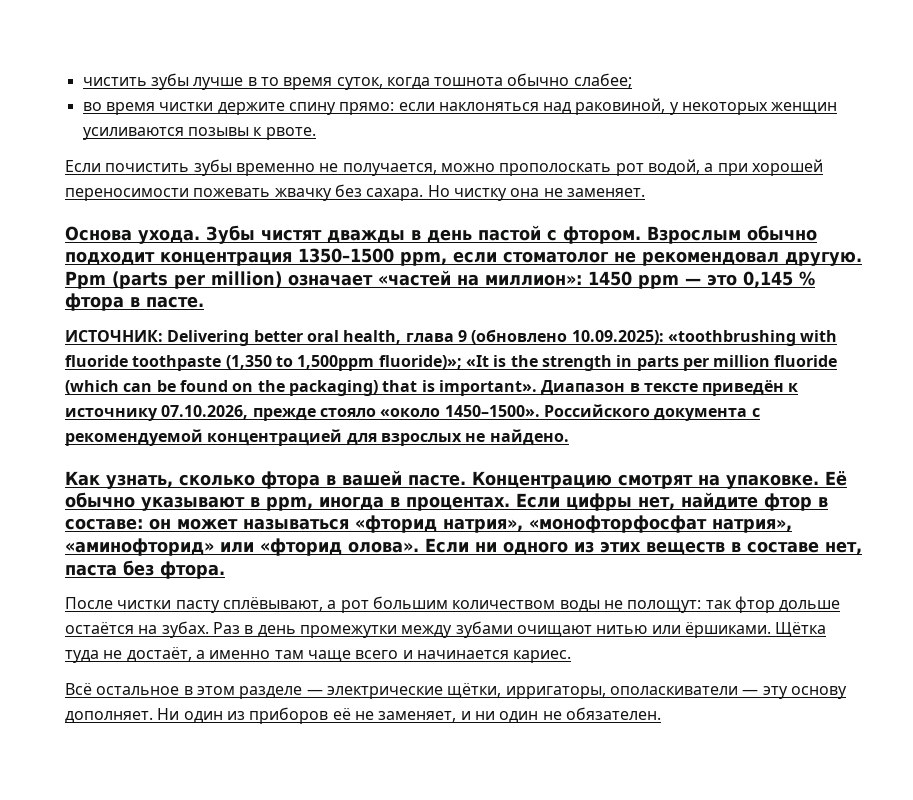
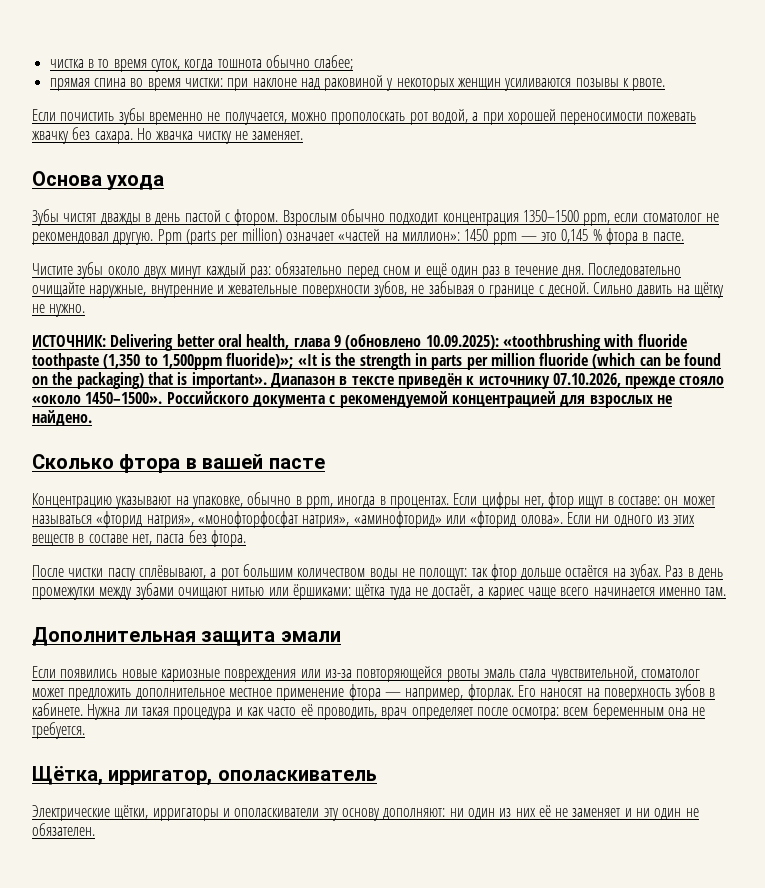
[82,73,244,90] чистить зубы лучше -> [49,59,84,68] чистка
[82,98,666,115] во время чистки держите спину прямо: если наклоняться над раковиной, -> [49,75,384,91] прямая спина во время чистки: при наклоне над раковиной
[453,188,540,201] чистку она -> [156,131,232,144] жвачка чистку
[138,229,200,244] ухода. -> [106,175,165,190] ухода //
(204, 302) none -> [32,262,682,279] [32,281,725,298] [32,304,86,317] // Чистите зубы около двух минут каждый раз: обязательно перед сном и ещё один раз в течение дня. Последовательно очищайте наружные, внутренние и жевательные поверхности зубов, не забывая о границе с десной. Сильно давить на щётку не нужно.
[65,470,847,489] [65,492,245,511] Как узнать, сколько фтора в вашей пасте. Концентрацию смотрят на упаковке. Её обычно указывают -> [32,454,325,473] [32,492,292,509] Сколько фтора в вашей пасте // Концентрацию указывают на упаковке, обычно
[681,492,812,511] найдите фтор -> [548,492,604,509] фтор ищут
[684,621,827,638] ёршиками. Щётка -> [292,584,386,600] ёршиками: щётка
[209,650,572,663] [65,682,847,699] [65,708,180,723] именно там чаще всего и начинается кариес. // Всё остальное в этом разделе — электрические щётки, ирригаторы, ополаскиватели — эту основу дополняет. Ни -> [487,587,727,600] [32,627,341,646] [32,666,700,682] [32,684,716,701] [32,703,706,720] [32,722,85,739] [32,766,377,786] [32,805,464,821] кариес чаще всего начинается именно там. // Дополнительная защита эмали // Если появились новые кариозные повреждения или из-за повторяющейся рвоты эмаль стала чувствительной, стоматолог может предложить дополнительное местное применение фтора — например, фторлак. Его наносят на поверхность зубов в кабинете. Нужна ли такая процедура и как часто её проводить, врач определяет после осмотра: всем беременным она не требуется. // Щётка, ирригатор, ополаскиватель // Электрические щётки, ирригаторы и ополаскиватели эту основу дополняют: ни
[249,707,329,724] приборов -> [515,808,536,817] них
[378,711,457,722] заменяет, -> [572,808,621,817] заменяет

